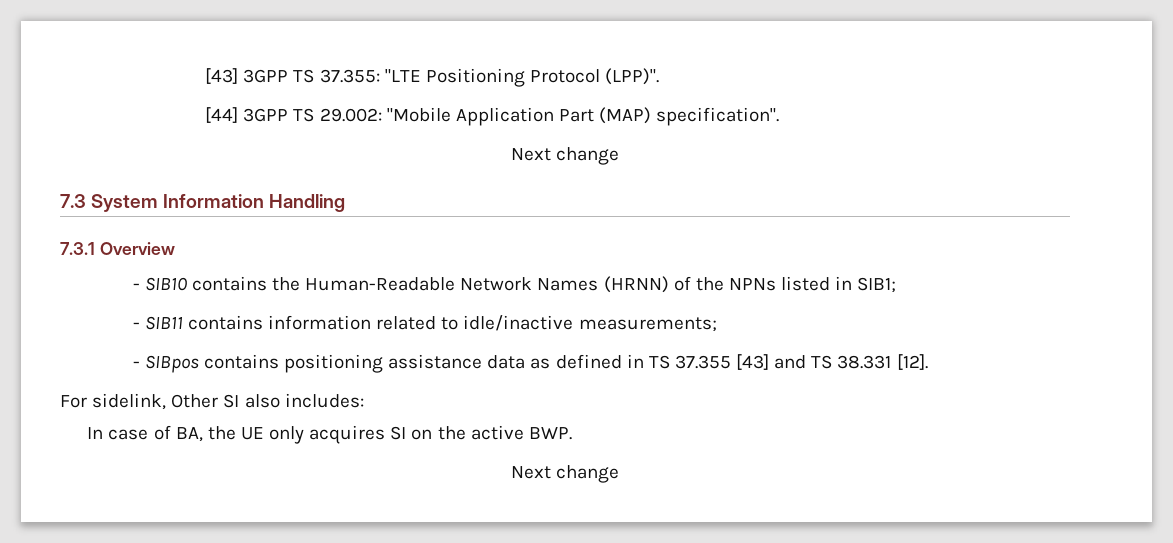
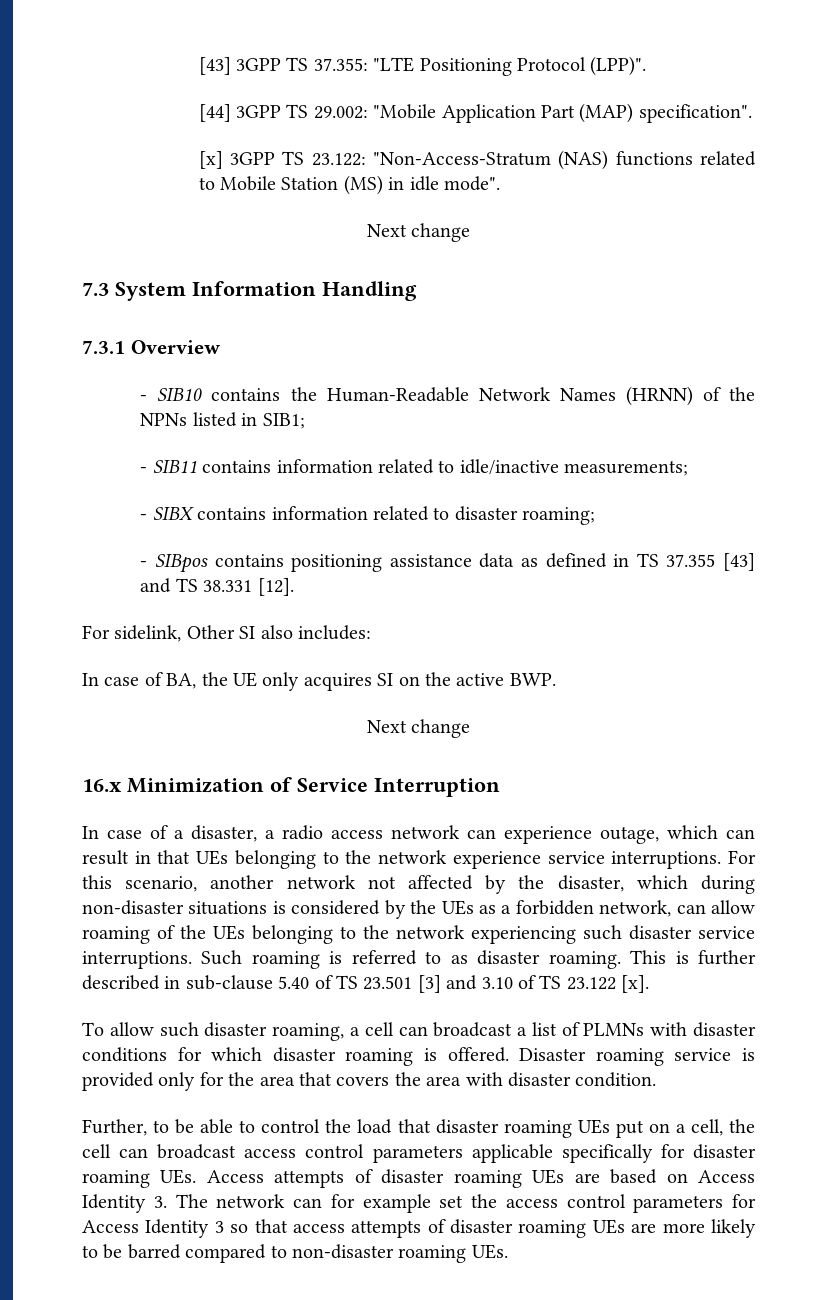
(780, 116) none -> [198,150,757,170] [198,175,501,195] // [x] 3GPP TS 23.122: "Non-Access-Stratum (NAS) functions related to Mobile Station (MS) in idle mode".
(717, 324) none -> [140,506,596,525] // - SIBX contains information related to disaster roaming;
(620, 474) none -> [82,777,500,797] [82,825,755,844] [82,850,757,869] [82,875,755,894] [82,900,755,919] [82,925,755,944] [82,950,756,969] [82,975,650,993] [82,1022,756,1041] [82,1047,756,1066] [82,1072,657,1091] [82,1119,755,1138] [82,1144,756,1163] [82,1169,755,1188] [82,1194,756,1213] [82,1219,756,1238] [82,1244,508,1263] // 16.x Minimization of Service Interruption // In case of a disaster, a radio access network can experience outage, which can result in that UEs belonging to the network experience service interruptions. For this scenario, another network not affected by the disaster, which during non-disaster situations is considered by the UEs as a forbidden network, can allow roaming of the UEs belonging to the network experiencing such disaster service interruptions. Such roaming is referred to as disaster roaming. This is further described in sub-clause 5.40 of TS 23.501 [3] and 3.10 of TS 23.122 [x]. // To allow such disaster roaming, a cell can broadcast a list of PLMNs with disaster conditions for which disaster roaming is offered. Disaster roaming service is provided only for the area that covers the area with disaster condition. // Further, to be able to control the load that disaster roaming UEs put on a cell, the cell can broadcast access control parameters applicable specifically for disaster roaming UEs. Access attempts of disaster roaming UEs are based on Access Identity 3. The network can for example set the access control parameters for Access Identity 3 so that access attempts of disaster roaming UEs are more likely to be barred compared to non-disaster roaming UEs.

